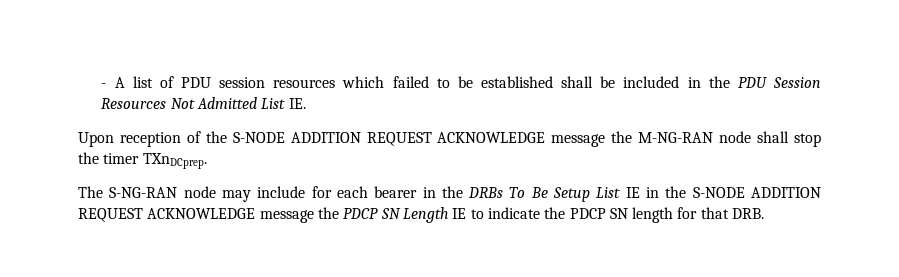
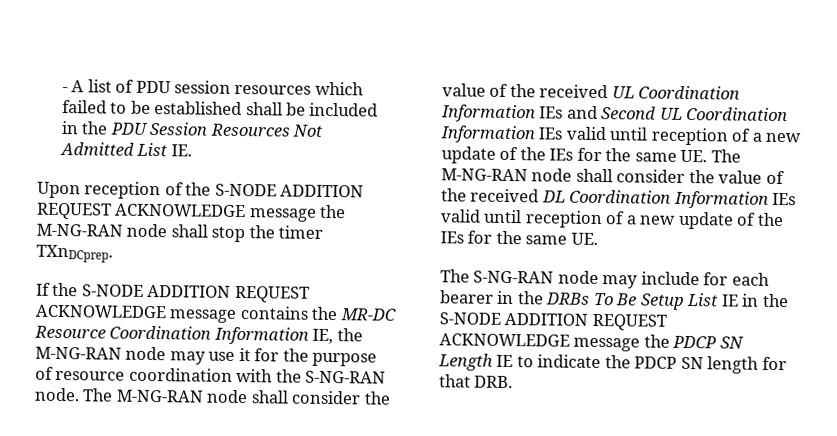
(207, 161) none -> [36,282,310,303] [35,304,396,323] [34,325,363,345] [35,346,378,367] [35,366,387,384] [34,387,391,405] [442,83,741,100] [441,104,789,123] [440,125,802,146] [441,146,741,164] [441,168,785,185] [441,188,797,209] [440,209,784,230] [440,230,598,246] // If the S-NODE ADDITION REQUEST ACKNOWLEDGE message contains the MR-DC Resource Coordination Information IE, the M-NG-RAN node may use it for the purpose of resource coordination with the S-NG-RAN node. The M-NG-RAN node shall consider the value of the received UL Coordination Information IEs and Second UL Coordination Information IEs valid until reception of a new update of the IEs for the same UE. The M-NG-RAN node shall consider the value of the received DL Coordination Information IEs valid until reception of a new update of the IEs for the same UE.

